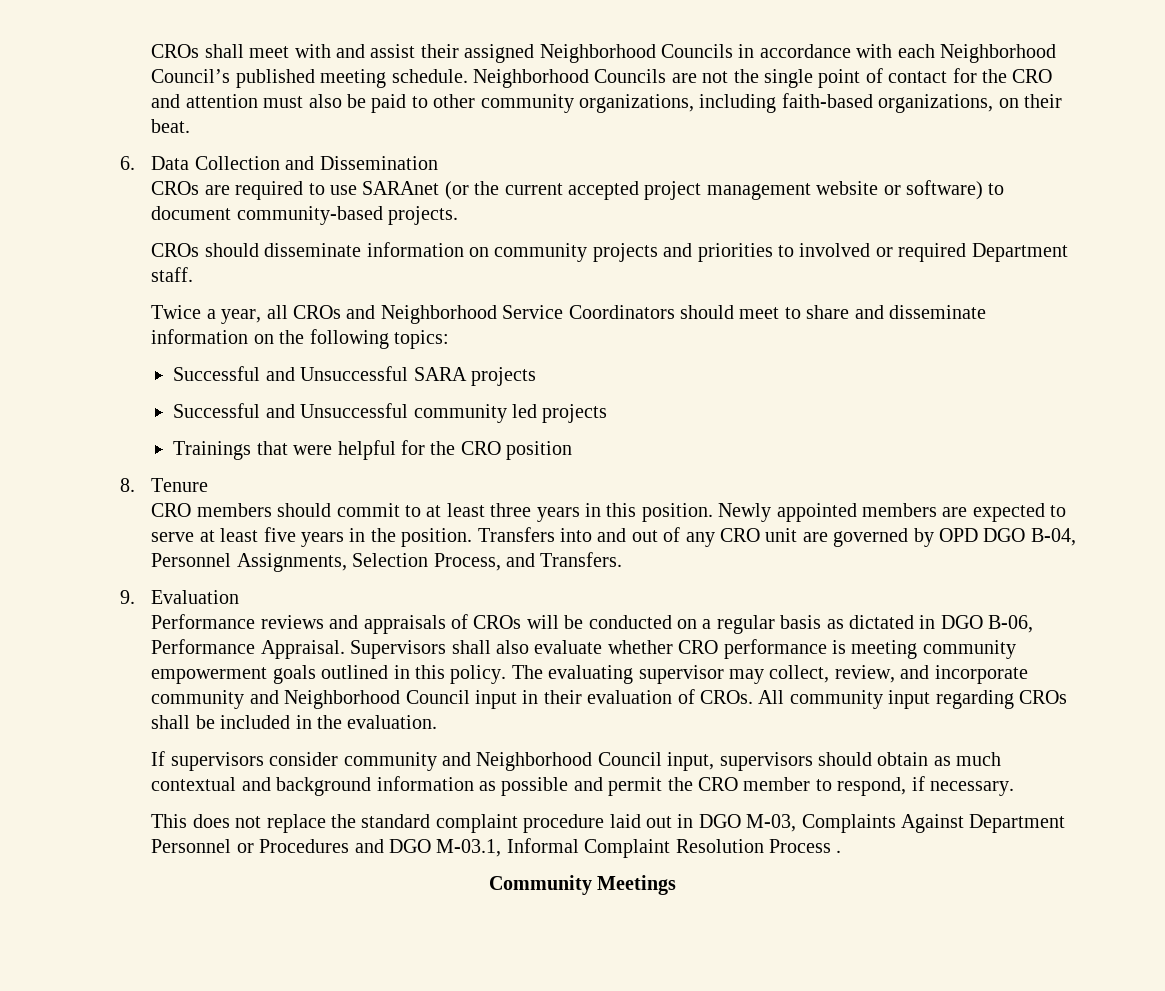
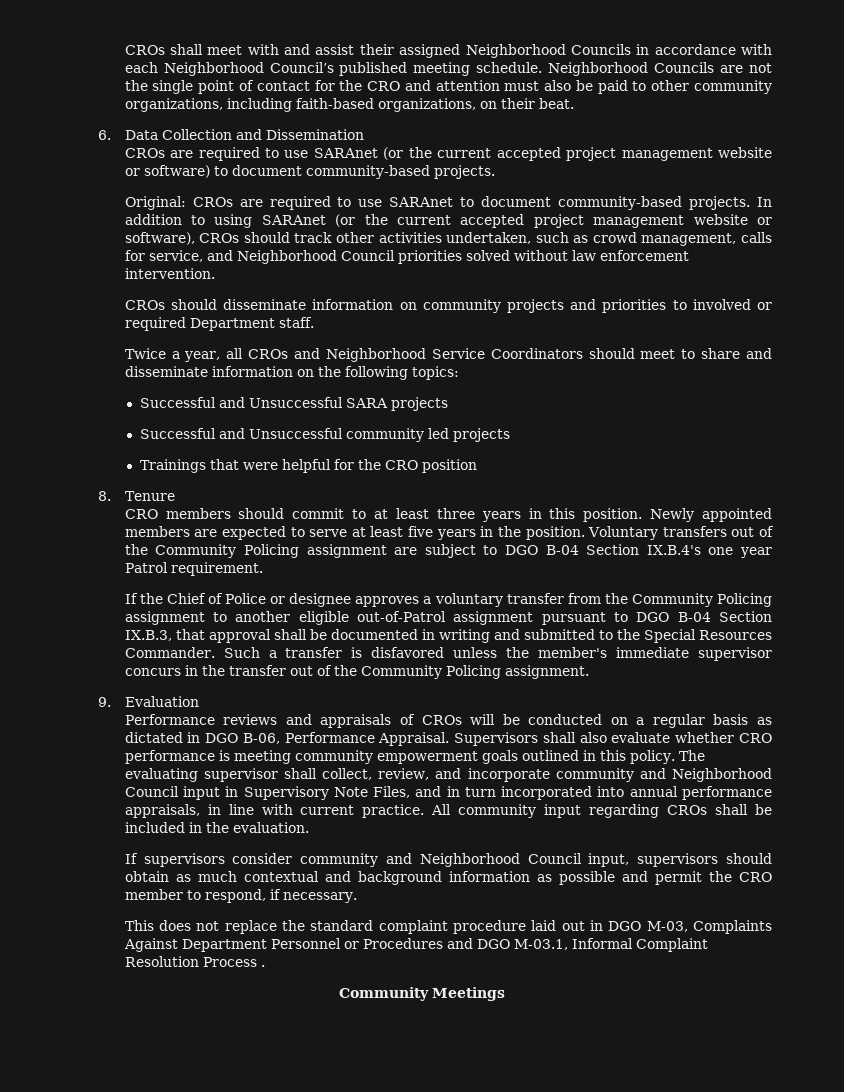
(459, 215) none -> [124,196,772,210] [124,214,772,228] [124,232,772,246] [124,250,689,264] [124,268,215,279] // Original: CROs are required to use SARAnet to document community-based projects. In addition to using SARAnet (or the current accepted project management website or software), CROs should track other activities undertaken, such as crowd management, calls for service, and Neighborhood Council priorities solved without law enforcement intervention.
[477,527,1076,547] [151,552,623,572] Transfers into and out of any CRO unit are governed by OPD DGO B-04, Personnel Assignments, Selection Process, and Transfers. -> [588,526,775,540] [124,544,772,558] [124,562,263,576] [124,593,773,607] [124,611,773,625] [124,629,773,643] [124,647,773,661] [124,665,589,679] Voluntary transfers out of the Community Policing assignment are subject to DGO B-04 Section IX.B.4's one year Patrol requirement. // If the Chief of Police or designee approves a voluntary transfer from the Community Policing assignment to another eligible out-of-Patrol assignment pursuant to DGO B-04 Section IX.B.3, that approval shall be documented in writing and submitted to the Special Resources Commander. Such a transfer is disfavored unless the member's immediate supervisor concurs in the transfer out of the Community Policing assignment.
[729,669,765,684] may -> [283,768,317,779] shall
[543,689,754,704] their evaluation of CROs. -> [243,786,773,800] [124,804,425,818] Supervisory Note Files, and in turn incorporated into annual performance appraisals, in line with current practice.

